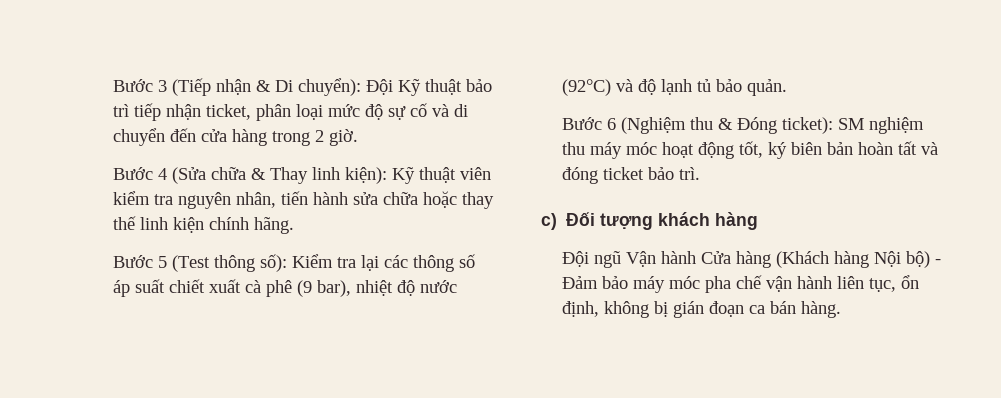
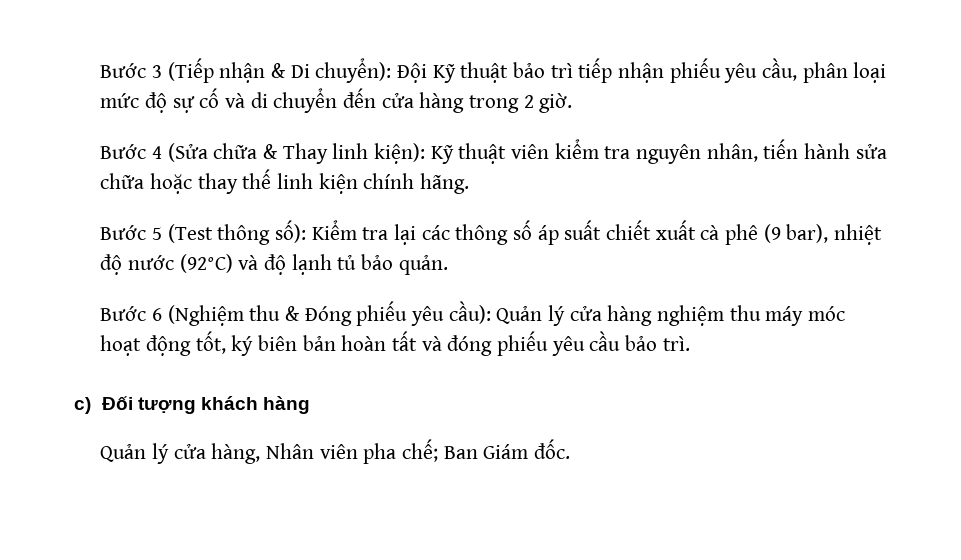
[205,104,251,120] ticket, -> [669,58,797,83] phiếu yêu cầu,
[781,117,864,134] ticket): SM -> [356,301,653,326] phiếu yêu cầu): Quản lý cửa hàng
[602,167,644,180] ticket -> [496,331,621,356] phiếu yêu cầu
[561,251,941,268] [561,275,919,293] [561,301,841,318] Đội ngũ Vận hành Cửa hàng (Khách hàng Nội bộ) - Đảm bảo máy móc pha chế vận hành liên tục, ổn định, không bị gián đoạn ca bán hàng. -> [100,439,570,464] Quản lý cửa hàng, Nhân viên pha chế; Ban Giám đốc.

